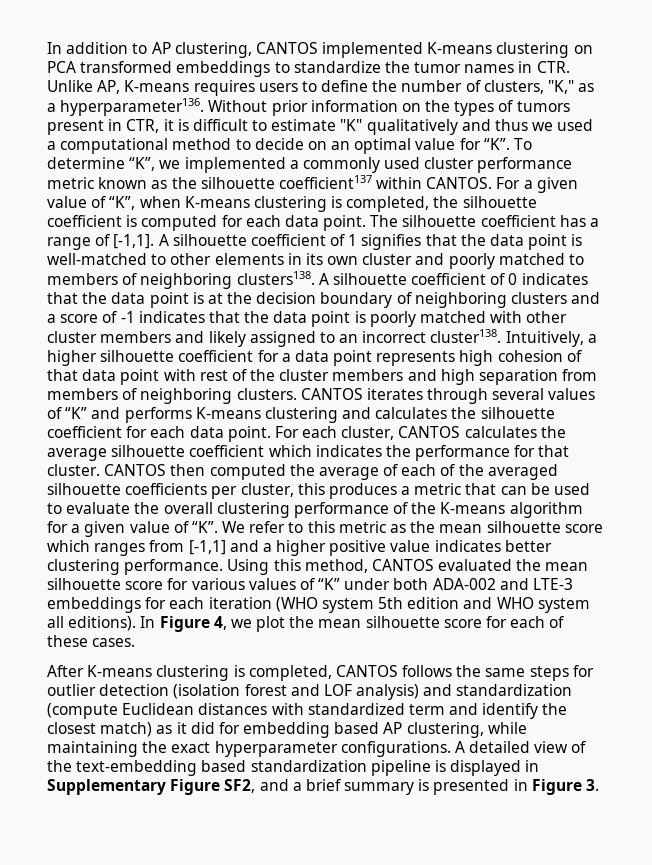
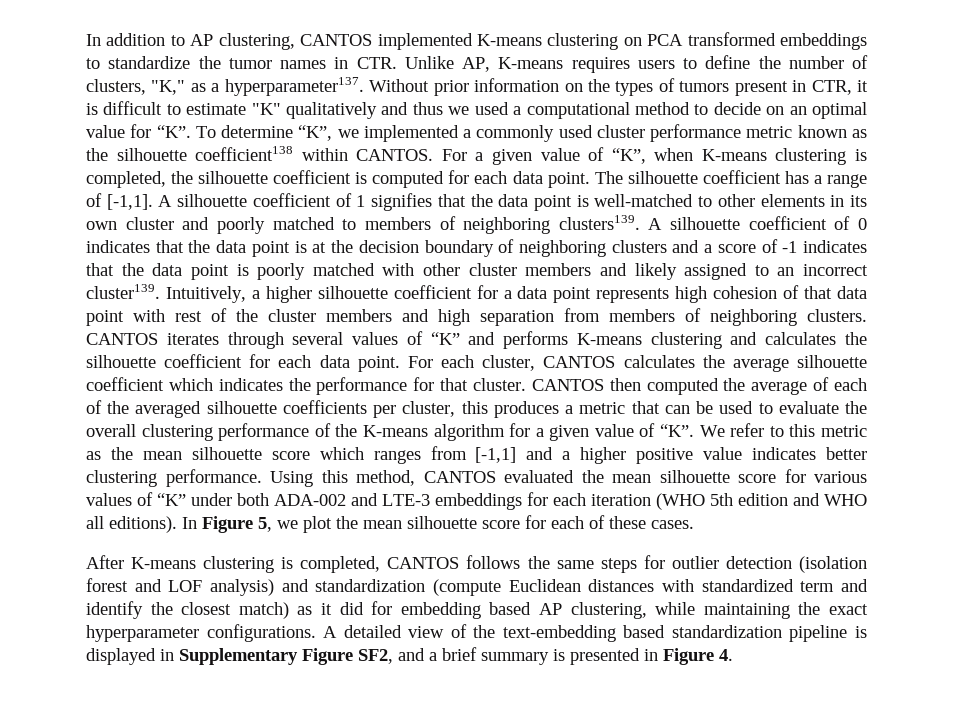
[60,98,205,116] hyperparameter136. -> [224,77,364,96] hyperparameter137.
[278,175,372,189] coefficient137 -> [195,146,294,161] coefficient138
[236,271,315,285] clusters138. -> [558,215,640,230] clusters139.
[430,329,502,343] cluster138. -> [86,284,160,299] cluster139.
[321,598,374,613] system -> (705, 501) none
[537,598,590,613] system -> (867, 500) none
[213,616,227,630] 4, -> [258,517,272,532] 5,
[586,779,600,791] 3. -> [719,649,733,661] 4.

